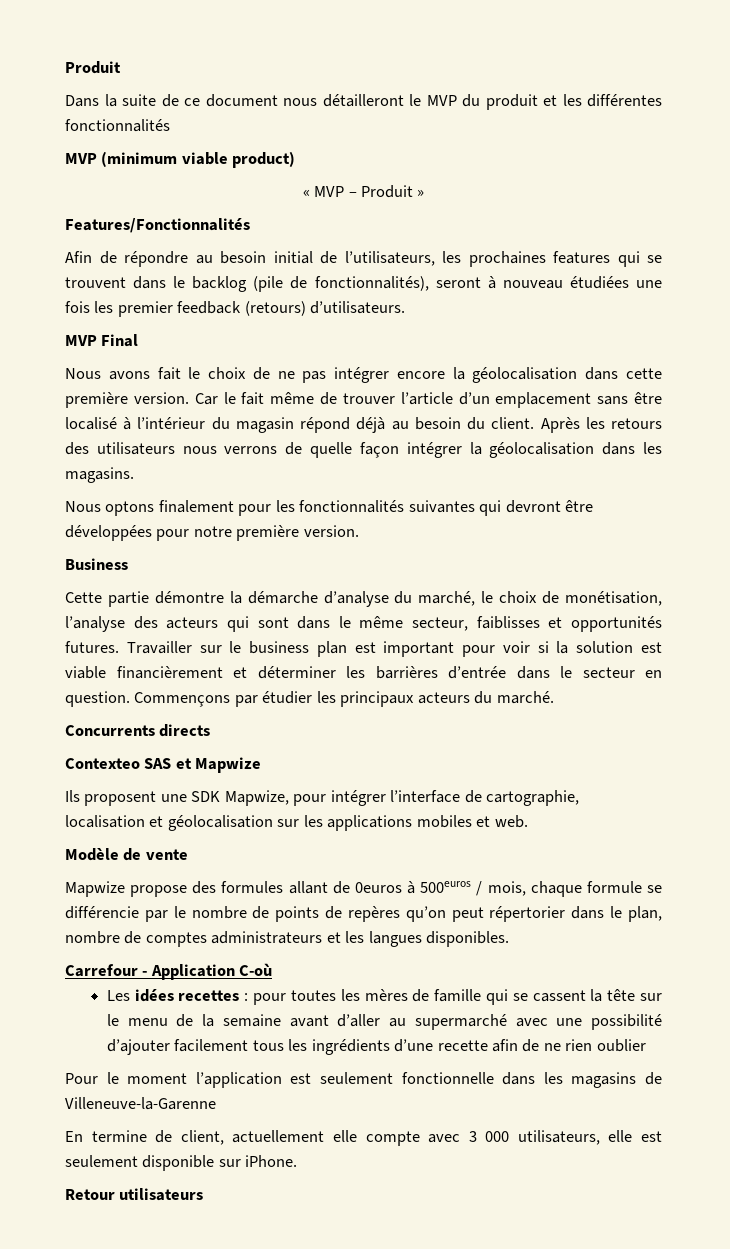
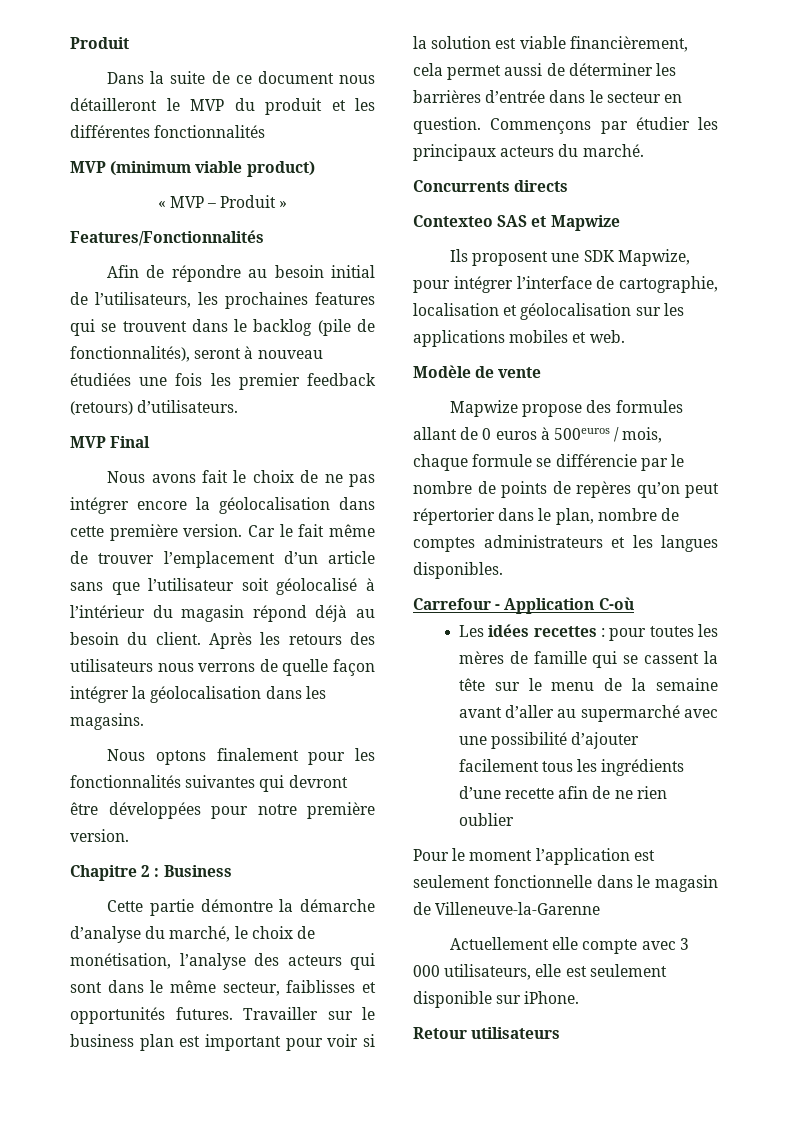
[400,392,662,408] [65,417,117,430] l’article d’un emplacement sans être localisé -> [163,551,375,568] [70,578,358,595] l’emplacement d’un article sans que l’utilisateur soit géolocalisé
(359, 531) none -> [70,865,160,881] Chapitre 2 :
[116,666,247,679] financièrement et -> [569,36,688,52] [413,63,565,80] financièrement, cela permet aussi de
[354,882,402,893] 0euros -> [482,428,537,440] 0 euros
[543,1072,637,1088] les magasins -> [637,875,718,892] le magasin
[65,1130,325,1145] En termine de client, actuellement -> [450,937,550,950] Actuellement

